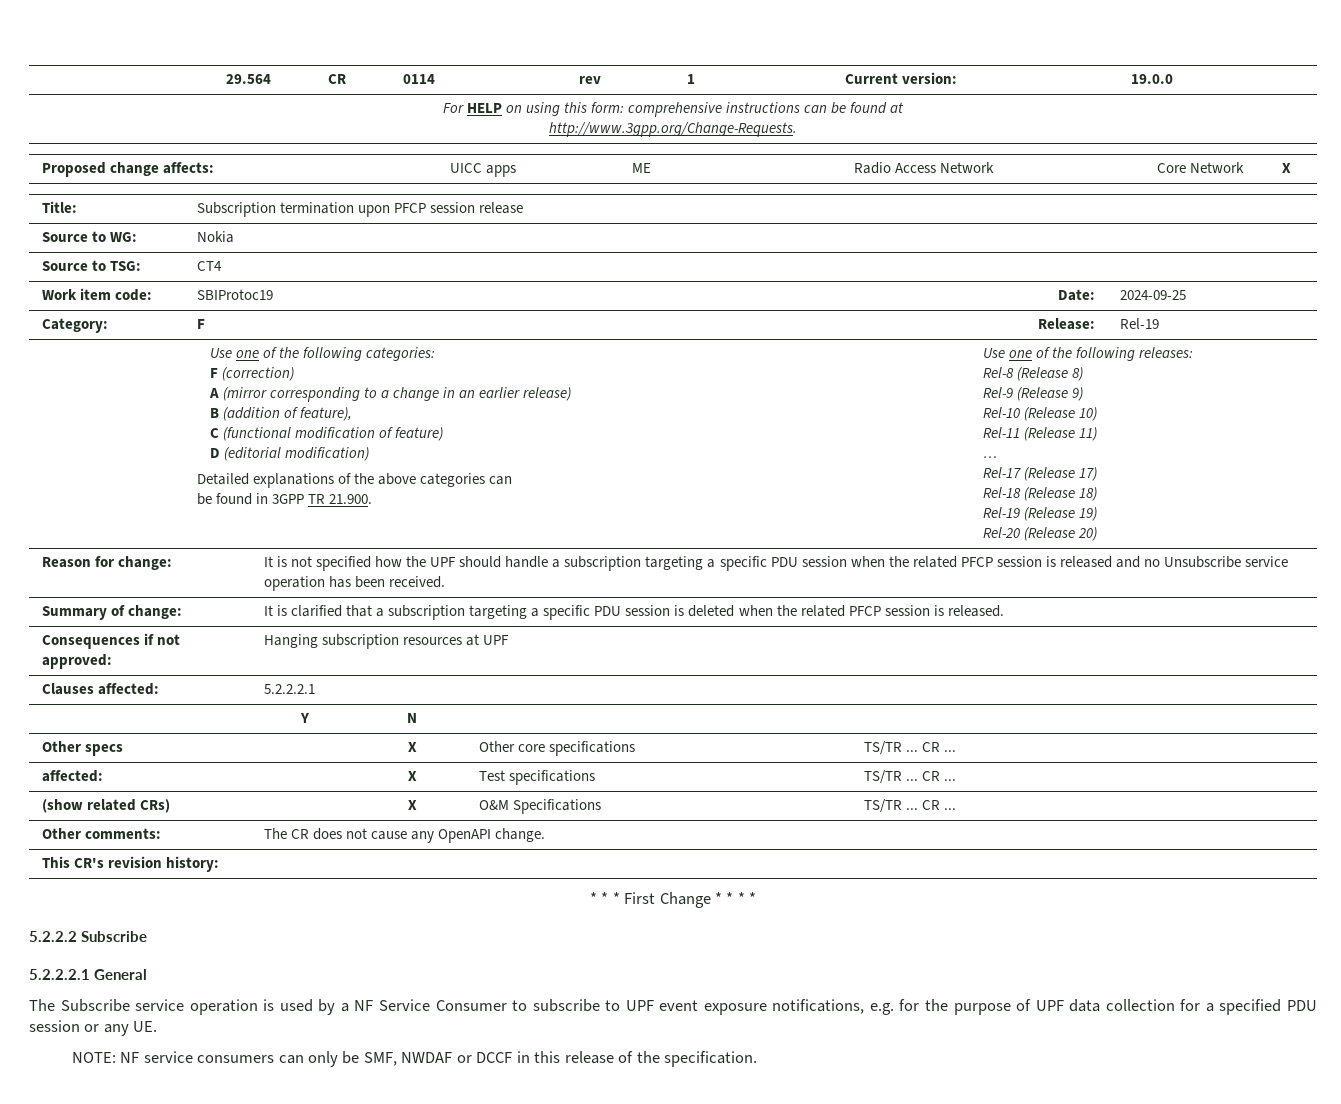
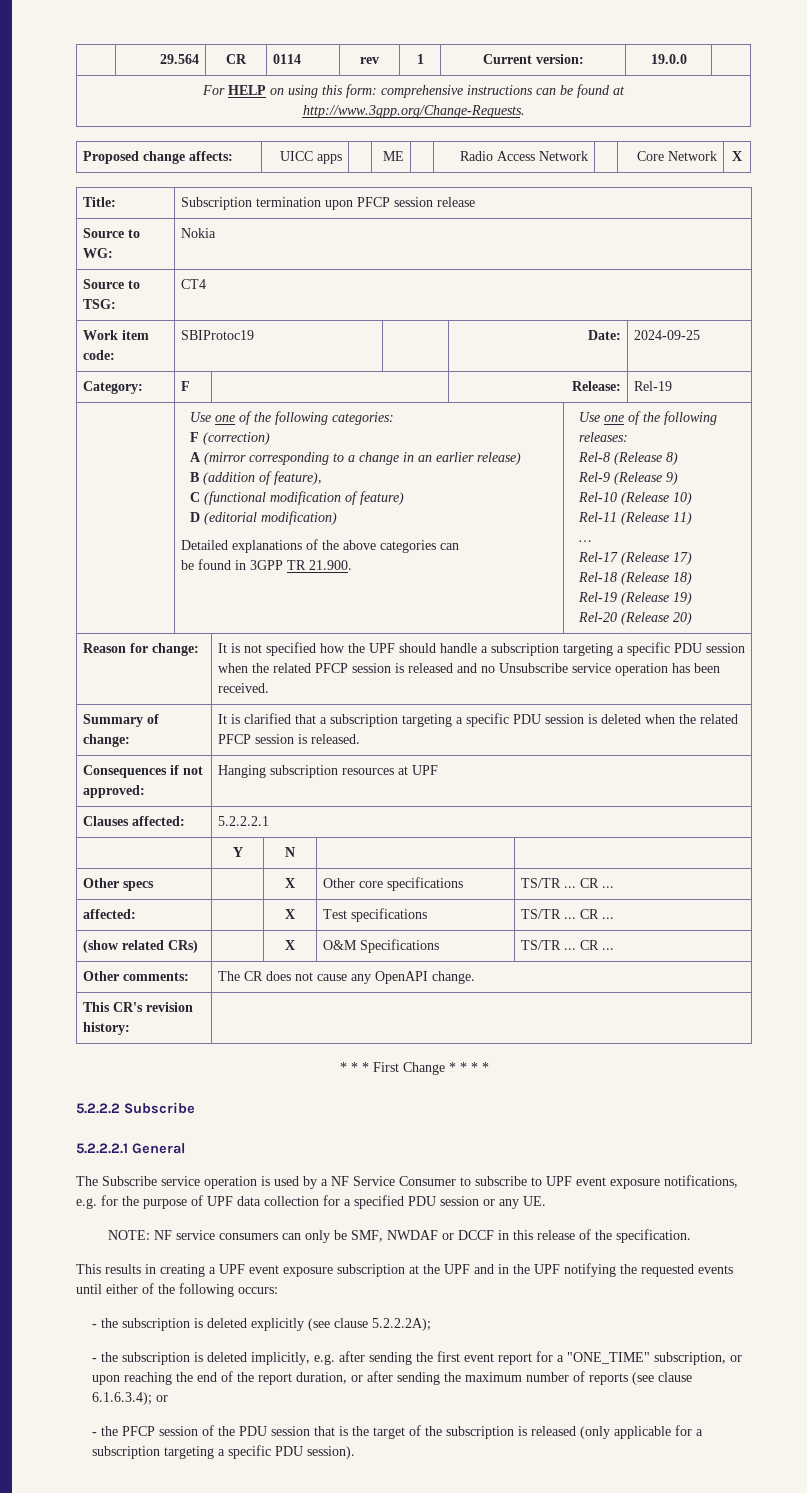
(757, 1059) none -> [76,1263,733,1277] [76,1283,278,1297] [91,1318,431,1331] [91,1351,742,1365] [91,1371,692,1385] [91,1392,168,1405] [91,1425,703,1439] [91,1445,355,1459] // This results in creating a UPF event exposure subscription at the UPF and in the UPF notifying the requested events until either of the following occurs: // - the subscription is deleted explicitly (see clause 5.2.2.2A); // - the subscription is deleted implicitly, e.g. after sending the first event report for a "ONE_TIME" subscription, or upon reaching the end of the report duration, or after sending the maximum number of reports (see clause 6.1.6.3.4); or // - the PFCP session of the PDU session that is the target of the subscription is released (only applicable for a subscription targeting a specific PDU session).

